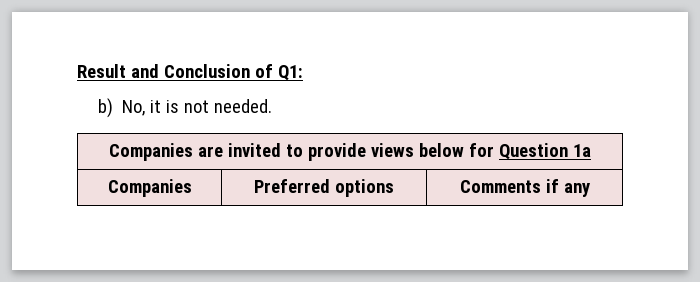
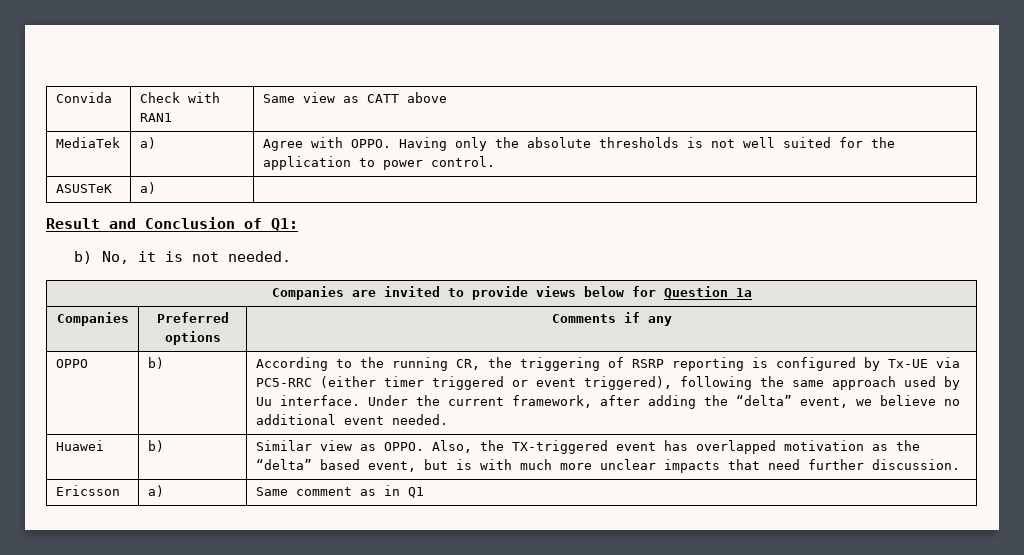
(77, 71) none -> [55,92,112,103] [139,92,220,103] [139,113,172,122] [262,92,447,103] [55,137,120,148] [139,137,156,149] [262,137,895,151] [262,156,495,170] [55,184,112,193] [139,182,156,194] Convida | Check with RAN1 | Same view as CATT above // MediaTek | a) | Agree with OPPO. Having only the absolute thresholds is not well suited for the application to power control. // ASUSTeK | a) | //
(590, 190) none -> [55,359,88,368] [147,357,164,369] [255,357,960,371] [255,376,960,390] [255,395,960,409] [255,414,448,425] [55,440,104,451] [147,440,164,452] [255,440,920,454] [255,459,960,473] [55,485,120,496] [147,485,164,497] [255,485,424,498] // OPPO | b) | According to the running CR, the triggering of RSRP reporting is configured by Tx-UE via PC5-RRC (either timer triggered or event triggered), following the same approach used by Uu interface. Under the current framework, after adding the “delta” event, we believe no additional event needed. // Huawei | b) | Similar view as OPPO. Also, the TX-triggered event has overlapped motivation as the “delta” based event, but is with much more unclear impacts that need further discussion. // Ericsson | a) | Same comment as in Q1

